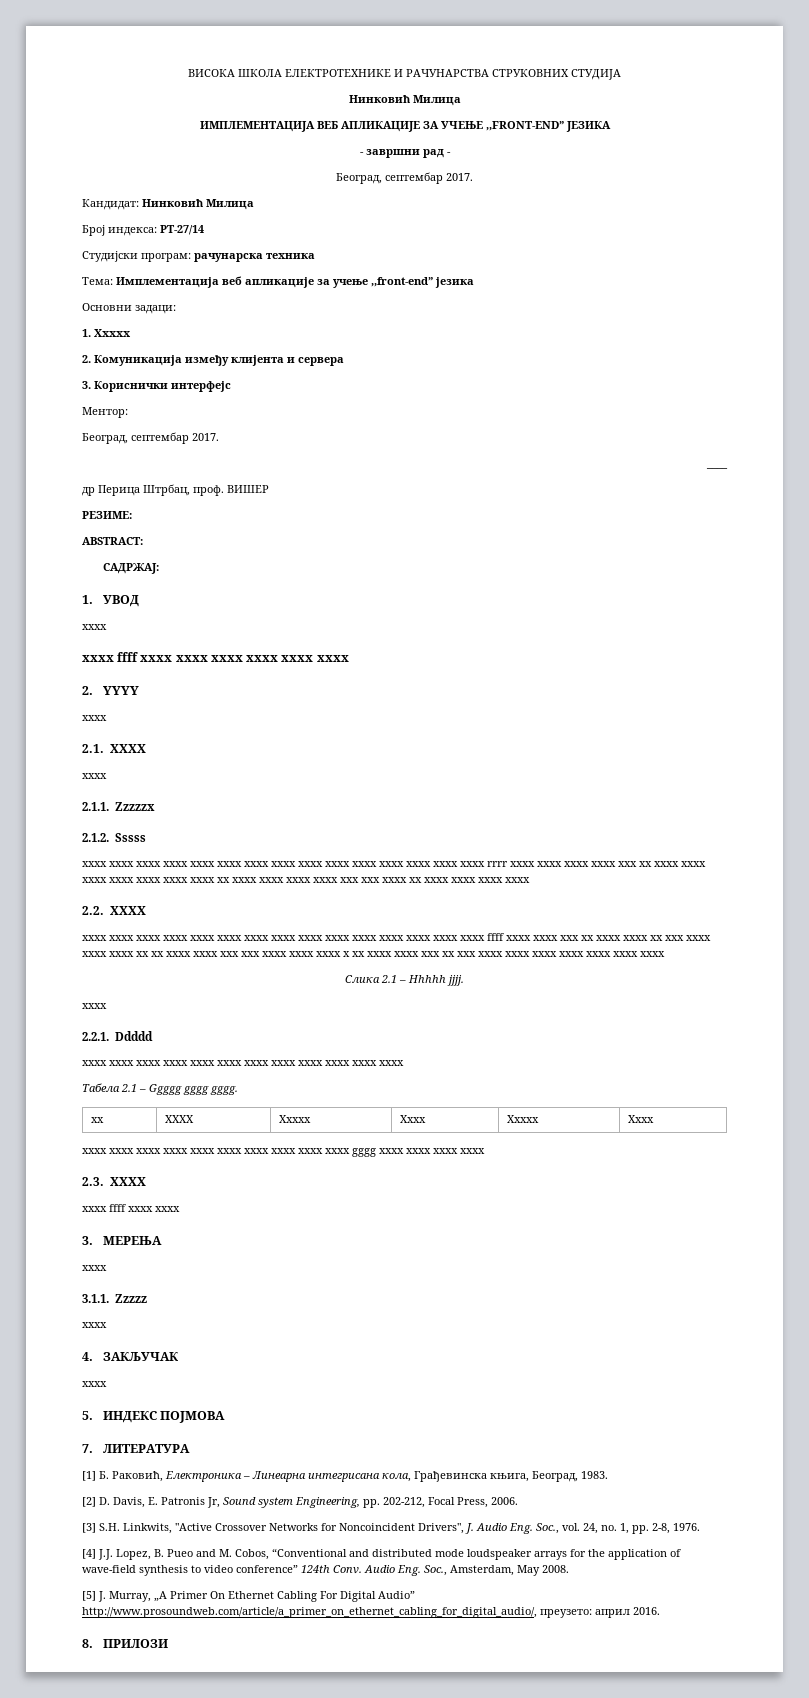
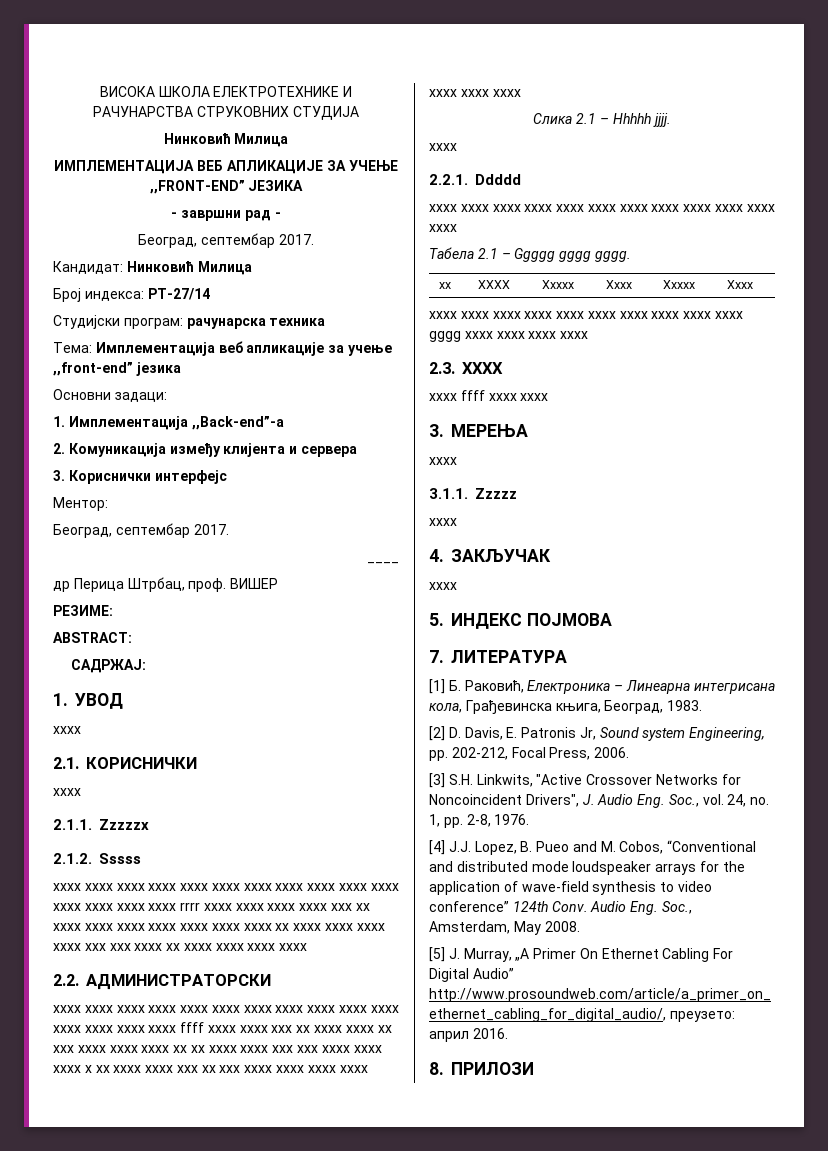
[94,329,131,337] Xxxxx -> [68,416,284,430] Имплементација ,,Back-end”-a
[82,652,349,662] [82,686,140,695] [82,715,107,721] [82,744,146,753] xxxx ffff xxxx xxxx xxxx xxxx xxxx xxxx // 2. YYYY // xxxx // 2.1. XXXX -> [53,757,197,769] 2.1. КОРИСНИЧКИ
[109,906,146,915] XXXX -> [86,974,271,990] АДМИНИСТРАТОРСКИ

